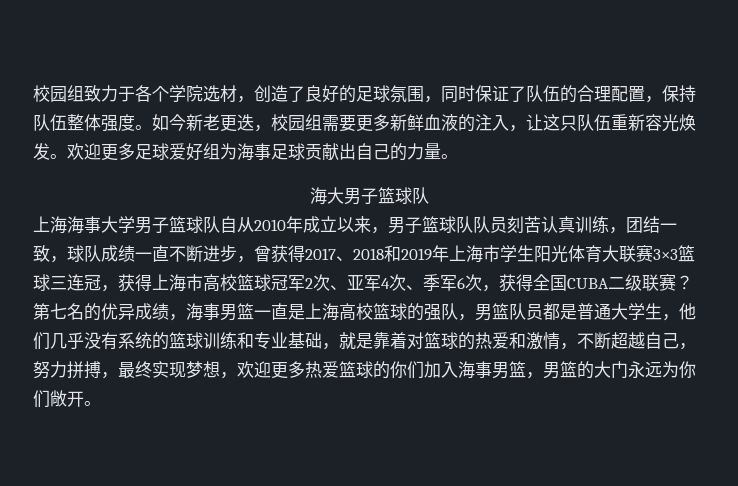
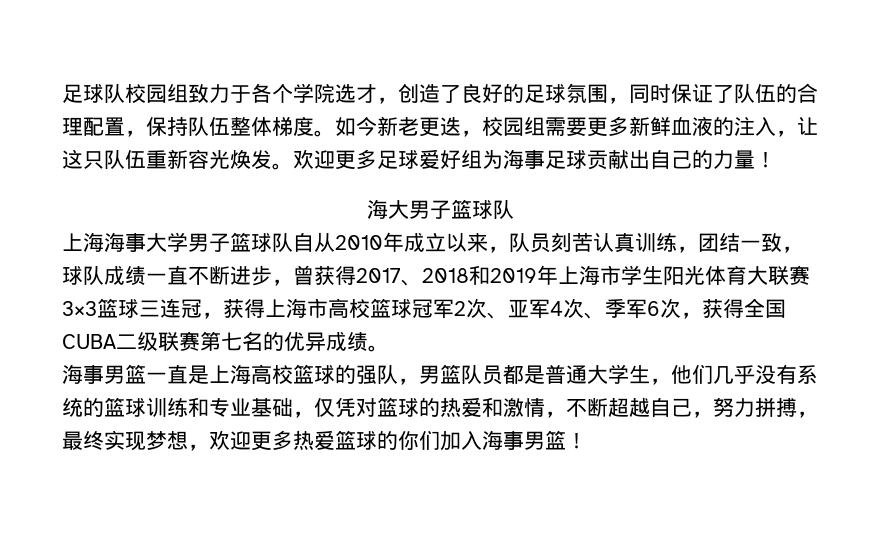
(33, 93) none -> [62,84,125,104] 足球队
[220,85,237,102] 材 -> [356,84,377,103] 才
[101,115,118,132] 强 -> [272,116,293,136] 梯
[441,154,458,159] 。 -> [755,151,776,168] ！
[388,216,473,234] 男子篮球队 -> (509, 249) none
[676,275,693,290] ？ -> (200, 341) none
[169,314,186,321] ， -> [368,345,389,352] 。 //
[339,332,407,349] 就是靠着 -> [314,397,356,418] 仅凭
[526,361,696,379] [33,390,101,408] ，男篮的大门永远为你们敞开。 -> [566,432,587,449] ！

